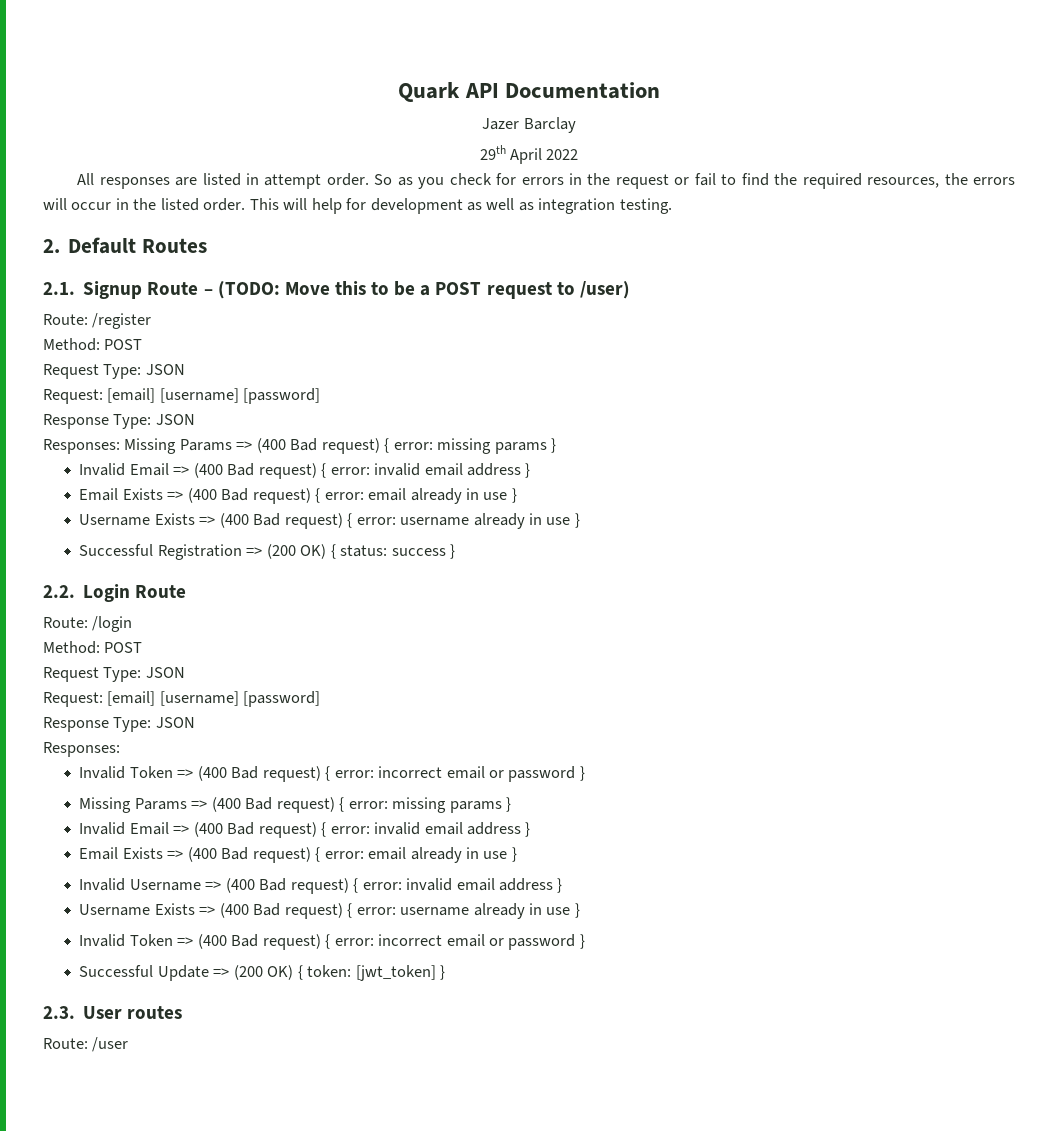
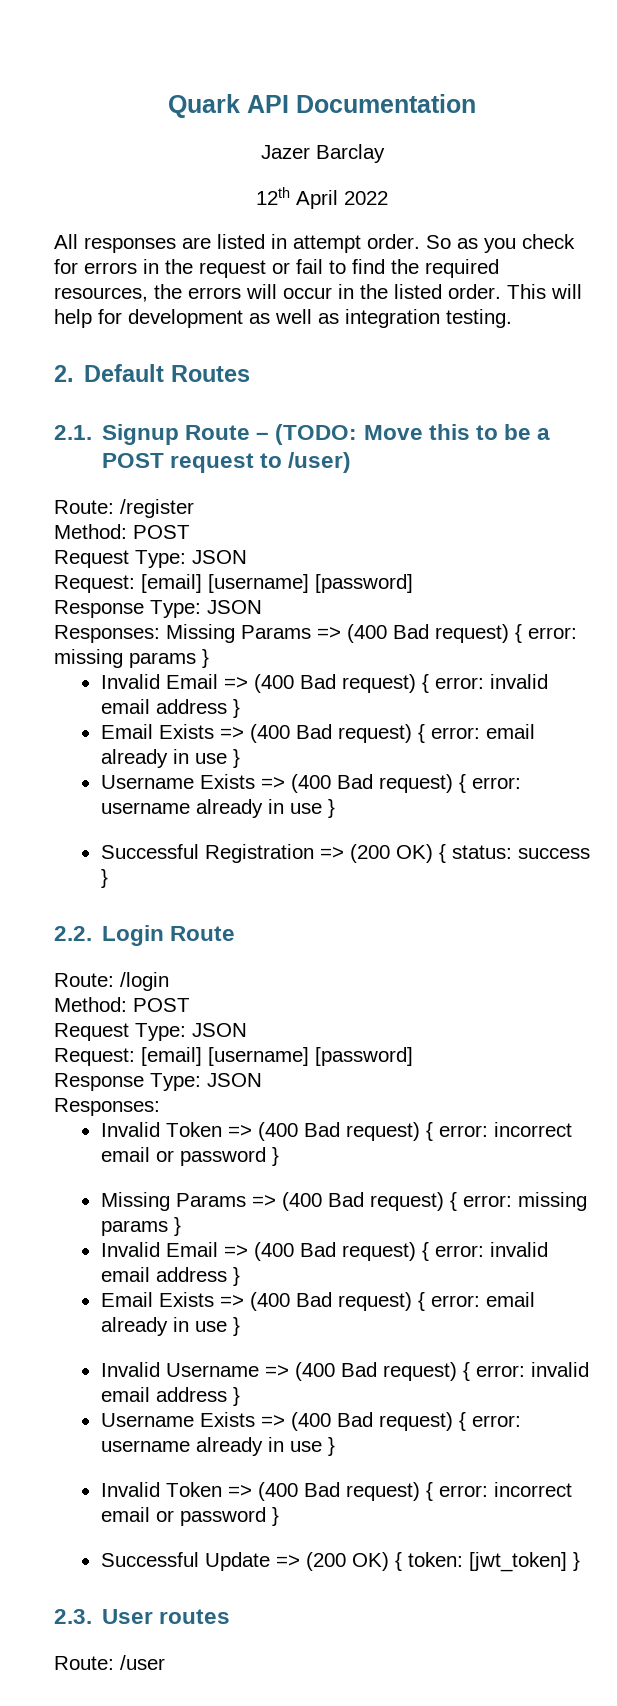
[479,145,506,160] 29th -> [256,187,290,205] 12th

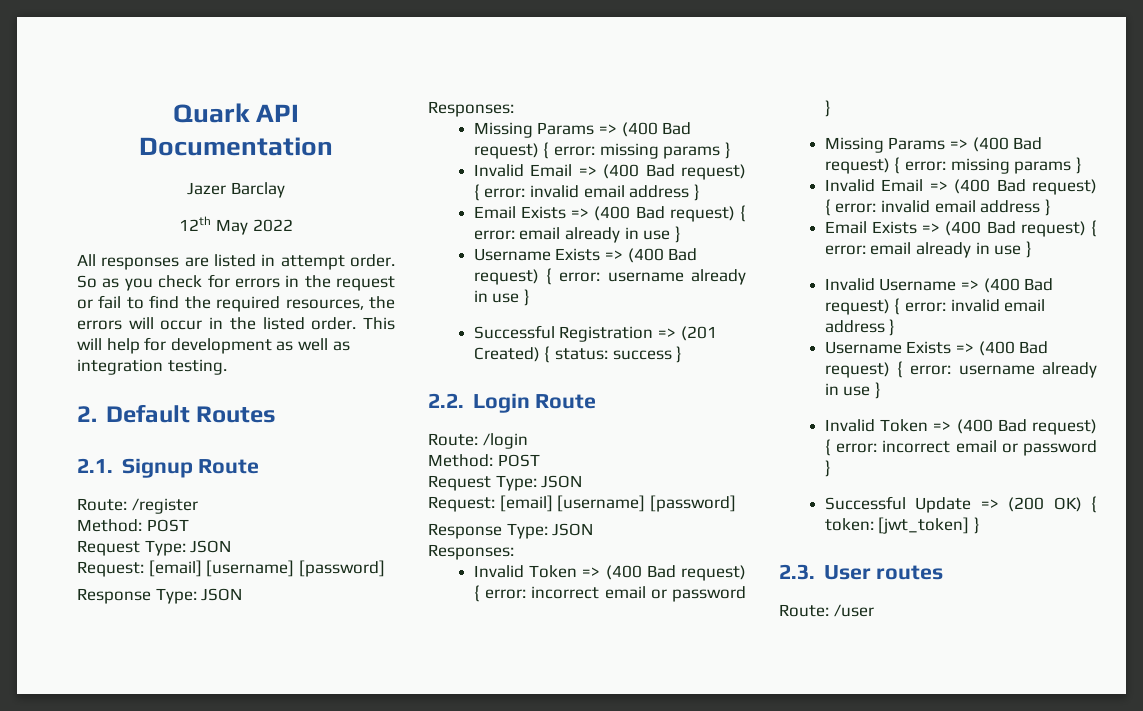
[296,190,338,209] April -> [216,219,248,235] May
[256,424,550,445] [102,452,352,473] – (TODO: Move this to be a POST request to /user) -> (260, 466) none
(160, 634) none -> (514, 109) //
[349,844,433,863] (200 OK) -> [680,326,717,341] [473,347,540,362] (201 Created)

